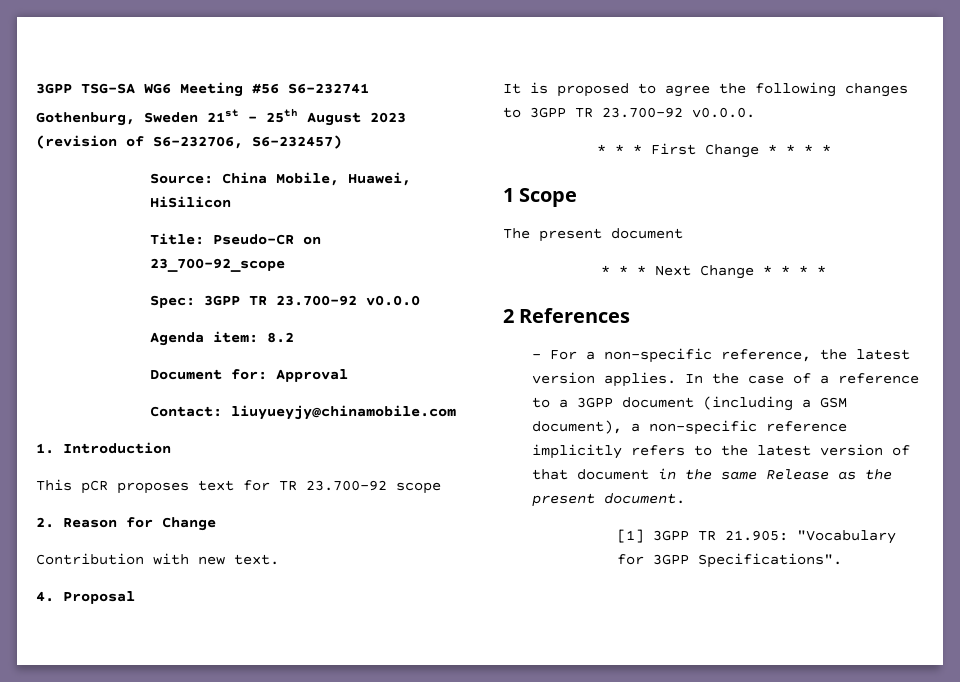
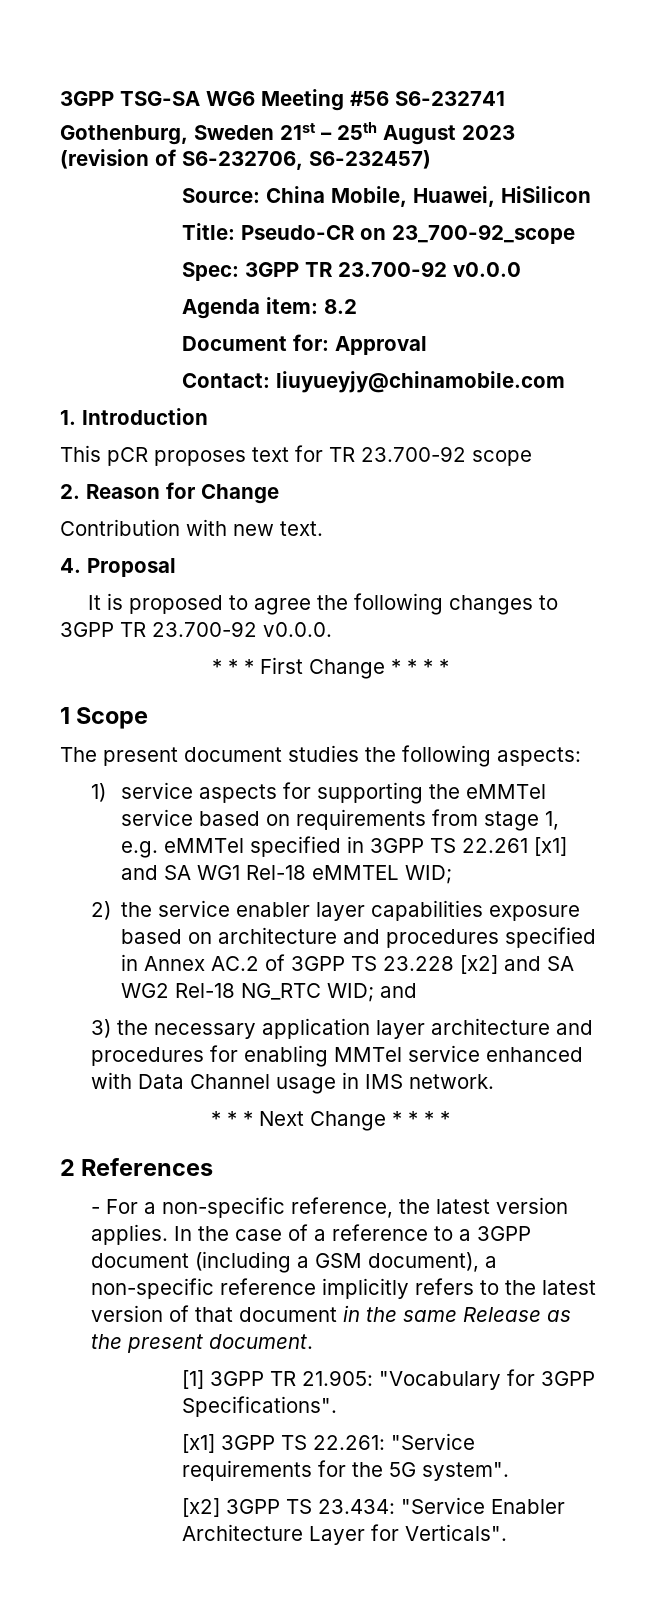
(683, 233) none -> [288,745,581,767] [90,782,547,804] [121,809,560,831] [121,836,568,858] [121,865,453,884] [90,900,581,921] [121,927,597,948] [121,954,575,974] [121,983,418,1002] [90,1018,593,1039] [90,1045,583,1067] [90,1072,494,1094] studies the following aspects: // 1) service aspects for supporting the eMMTel service based on requirements from stage 1, e.g. eMMTel specified in 3GPP TS 22.261 [x1] and SA WG1 Rel-18 eMMTEL WID; // 2) the service enabler layer capabilities exposure based on architecture and procedures specified in Annex AC.2 of 3GPP TS 23.228 [x2] and SA WG2 Rel-18 NG_RTC WID; and // 3) the necessary application layer architecture and procedures for enabling MMTel service enhanced with Data Channel usage in IMS network.
(843, 560) none -> [182,1433,476,1453] [182,1460,510,1481] [182,1497,566,1517] [182,1524,508,1545] // [x1] 3GPP TS 22.261: "Service requirements for the 5G system". // [x2] 3GPP TS 23.434: "Service Enabler Architecture Layer for Verticals".

